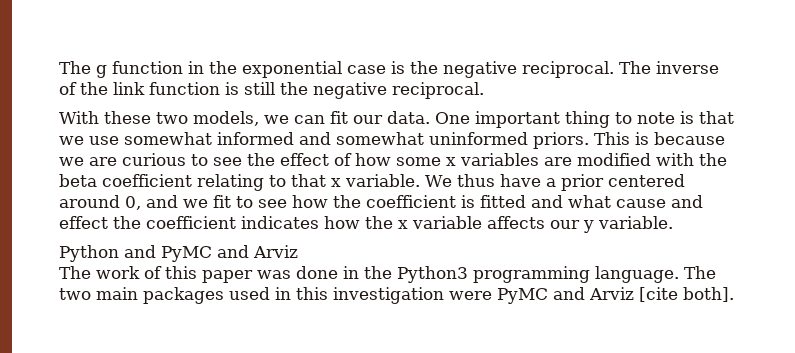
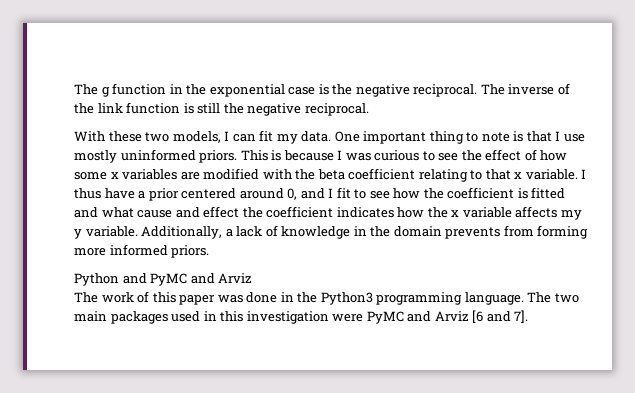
[264,115,289,124] we -> [224,131,230,141] I
[353,115,383,124] our -> [276,134,298,144] my
[59,132,424,145] we use somewhat informed and somewhat -> [555,131,585,142] [74,150,117,163] I use mostly
[59,157,117,166] we are -> [337,150,371,161] I was
[425,175,452,187] We -> [581,169,587,179] I
[183,199,208,208] we -> [328,188,334,198] I
[550,220,580,229] our -> [560,210,582,220] my
(673, 222) none -> [141,225,589,239] [74,244,210,258] Additionally, a lack of knowledge in the domain prevents from forming more informed priors.
[639,287,734,302] [cite both]. -> [472,310,529,323] [6 and 7].

